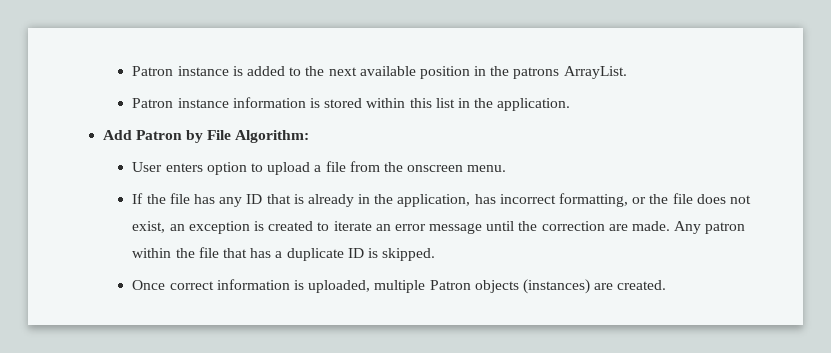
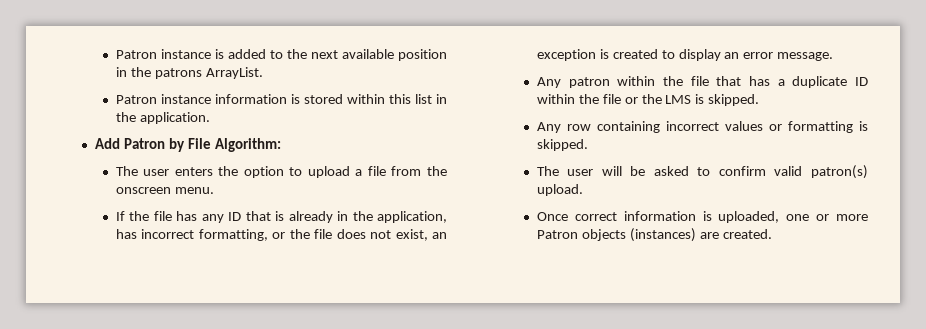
[132,162,203,172] User enters -> [115,166,239,176] The user enters the
[333,221,372,231] iterate -> [678,49,721,61] display
[429,221,671,234] message until the correction are made. -> [777,52,834,61] message. //
[367,248,436,261] is skipped. -> [536,94,760,106] [536,121,868,133] [536,139,588,151] [536,165,869,179] [536,184,583,196] within the file or the LMS is skipped. // Any row containing incorrect values or formatting is skipped. // The user will be asked to confirm valid patron(s) upload.
[374,280,426,293] multiple -> [786,214,868,221] one or more

